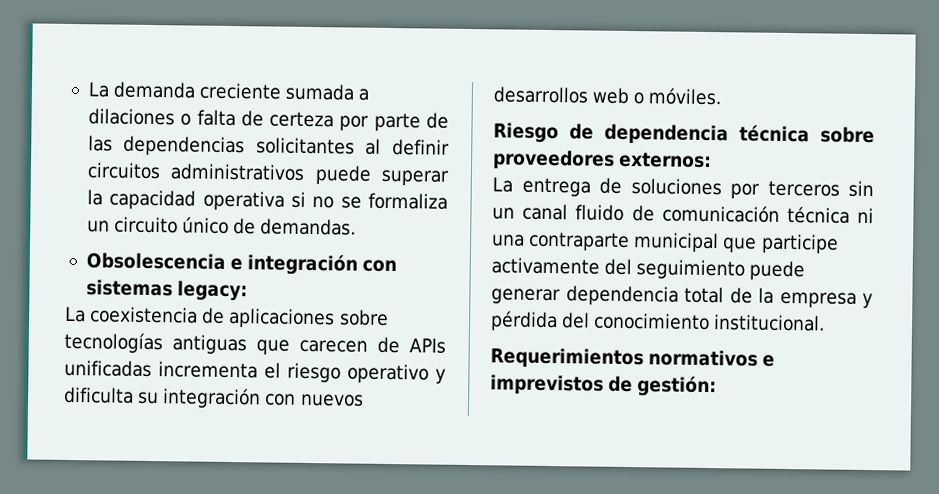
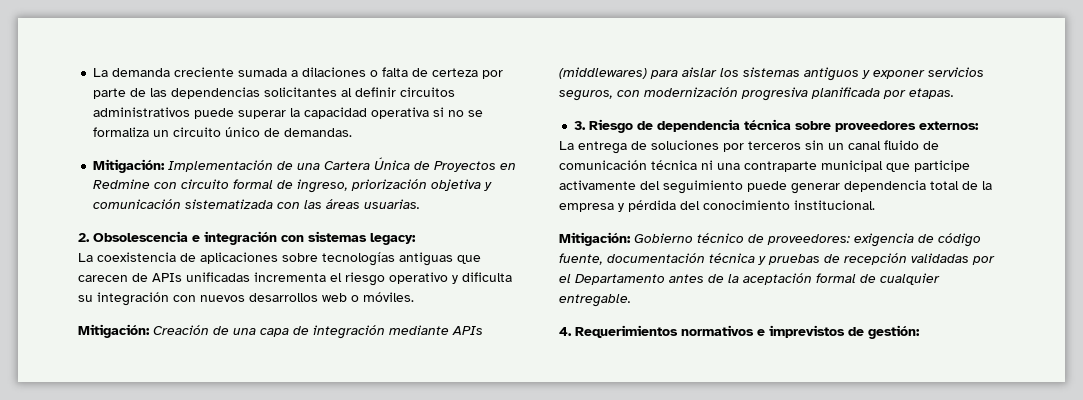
(357, 227) none -> [93,157,517,173] [93,179,493,193] [93,199,421,209] [78,233,90,242] Mitigación: Implementación de una Cartera Única de Proyectos en Redmine con circuito formal de ingreso, priorización objetiva y comunicación sistematizada con las áreas usuarias. // 2.
(723, 96) none -> [78,324,483,339] [559,67,984,81] [559,87,954,101] [574,121,587,130] Mitigación: Creación de una capa de integración mediante APIs (middlewares) para aislar los sistemas antiguos y exponer servicios seguros, con modernización progresiva planificada por etapas. // 3.
(826, 323) none -> [559,232,981,247] [559,253,995,265] [559,273,940,285] [559,294,631,307] [559,327,572,336] Mitigación: Gobierno técnico de proveedores: exigencia de código fuente, documentación técnica y pruebas de recepción validadas por el Departamento antes de la aceptación formal de cualquier entregable. // 4.

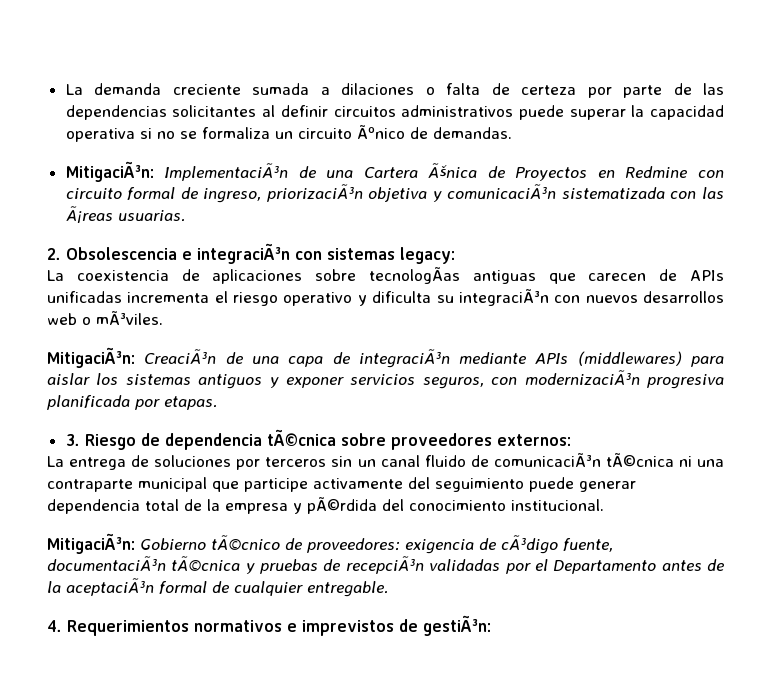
[225,127,261,137] único -> [356,125,405,139] Ãºnico
[93,159,274,173] Mitigación: Implementación -> [65,161,289,182] MitigaciÃ³n: ImplementaciÃ³n
[374,157,411,170] Única -> [428,163,478,178] Ãšnica
[351,179,428,191] priorización -> [266,184,363,202] priorizaciÃ³n
[93,199,182,209] comunicación -> [447,184,557,199] comunicaciÃ³n
[326,199,361,209] áreas -> [65,206,113,223] Ã¡reas
[204,231,277,245] integración -> [197,243,290,264] integraciÃ³n
[322,252,395,266] tecnologías -> [369,267,460,284] tecnologÃas
[97,292,169,306] integración -> [458,289,549,306] integraciÃ³n
[363,292,414,302] [78,324,209,338] móviles. // Mitigación: Creación -> [96,311,163,325] [47,347,217,368] mÃ³viles. // MitigaciÃ³n: CreaciÃ³n
[313,325,385,339] integración -> [358,349,450,368] integraciÃ³n
[644,87,738,97] modernización -> [524,370,640,385] modernizaciÃ³n
[744,119,792,130] técnica -> [266,429,336,446] tÃ©cnica
[559,160,697,170] comunicación técnica -> [493,453,674,467] comunicaciÃ³n tÃ©cnica
[628,200,676,212] pérdida -> [307,497,377,514] pÃ©rdida
[559,232,744,246] Mitigación: Gobierno técnico -> [47,533,280,554] MitigaciÃ³n: Gobierno tÃ©cnico
[938,233,981,247] [559,253,755,265] código fuente, documentación técnica -> [501,535,613,554] [47,556,241,571] cÃ³digo fuente, documentaciÃ³n tÃ©cnica
[844,253,907,265] recepción -> [345,556,424,574] recepciÃ³n
[743,273,812,285] aceptación -> [66,578,154,596] aceptaciÃ³n
[868,325,920,339] gestión: -> [423,615,491,636] gestiÃ³n:

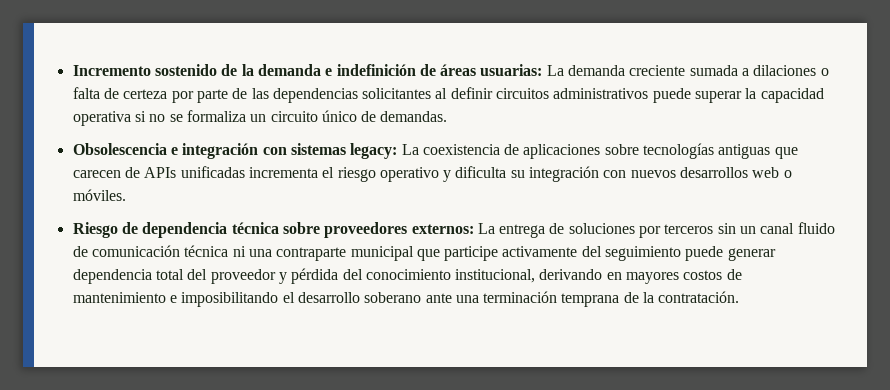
(65, 89) none -> [72,64,543,76] Incremento sostenido de la demanda e indefinición de áreas usuarias:
[356,125,405,139] Ãºnico -> [321,110,357,122] único
[65,161,724,182] [65,184,724,203] [65,206,185,223] [47,248,61,260] MitigaciÃ³n: ImplementaciÃ³n de una Cartera Ãšnica de Proyectos en Redmine con circuito formal de ingreso, priorizaciÃ³n objetiva y comunicaciÃ³n sistematizada con las Ã¡reas usuarias. // 2. -> (448, 116) none
[197,243,290,264] integraciÃ³n -> [182,143,259,159] integración
(455, 255) // -> (398, 151) none
[369,267,460,284] tecnologÃas -> [643,143,715,159] tecnologías
[458,289,549,306] integraciÃ³n -> [529,166,600,182] integración
[96,311,163,325] [47,347,724,368] [47,370,724,389] [47,395,217,410] [65,434,80,446] mÃ³viles. // MitigaciÃ³n: CreaciÃ³n de una capa de integraciÃ³n mediante APIs (middlewares) para aislar los sistemas antiguos y exponer servicios seguros, con modernizaciÃ³n progresiva planificada por etapas. // 3. -> [72,189,126,201] móviles. //
[266,429,336,446] tÃ©cnica -> [231,222,279,234] técnica
(571, 440) // -> (474, 229) none
[493,453,674,467] comunicaciÃ³n tÃ©cnica -> [91,245,229,257] comunicación técnica
[184,497,604,514] [47,533,613,554] [47,556,725,574] [47,578,388,597] [47,615,491,636] de la empresa y pÃ©rdida del conocimiento institucional. // MitigaciÃ³n: Gobierno tÃ©cnico de proveedores: exigencia de cÃ³digo fuente, documentaciÃ³n tÃ©cnica y pruebas de recepciÃ³n validadas por el Departamento antes de la aceptaciÃ³n formal de cualquier entregable. // 4. Requerimientos normativos e imprevistos de gestiÃ³n: -> [187,268,742,284] [72,291,740,307] del proveedor y pérdida del conocimiento institucional, derivando en mayores costos de mantenimiento e imposibilitando el desarrollo soberano ante una terminación temprana de la contratación.

